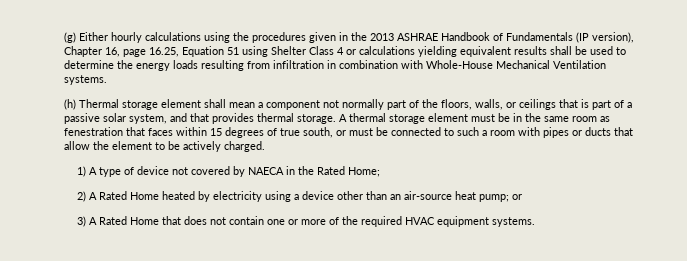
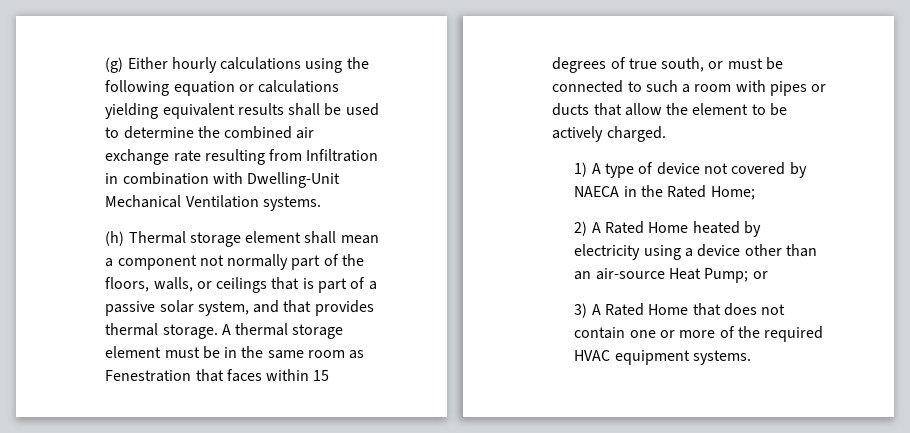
[251,32,634,43] [63,46,344,57] procedures given in the 2013 ASHRAE Handbook of Fundamentals (IP version), Chapter 16, page 16.25, Equation 51 using Shelter Class 4 -> [105,80,235,96] following equation
[135,60,198,71] energy loads -> [224,126,315,139] [105,149,201,165] combined air exchange rate
[272,60,324,69] infiltration -> [306,149,379,162] Infiltration
[425,60,493,69] Whole-House -> [247,172,341,188] Dwelling-Unit
[63,127,123,136] fenestration -> [105,370,192,382] Fenestration
[454,191,509,202] heat pump; -> [668,268,749,283] Heat Pump;

